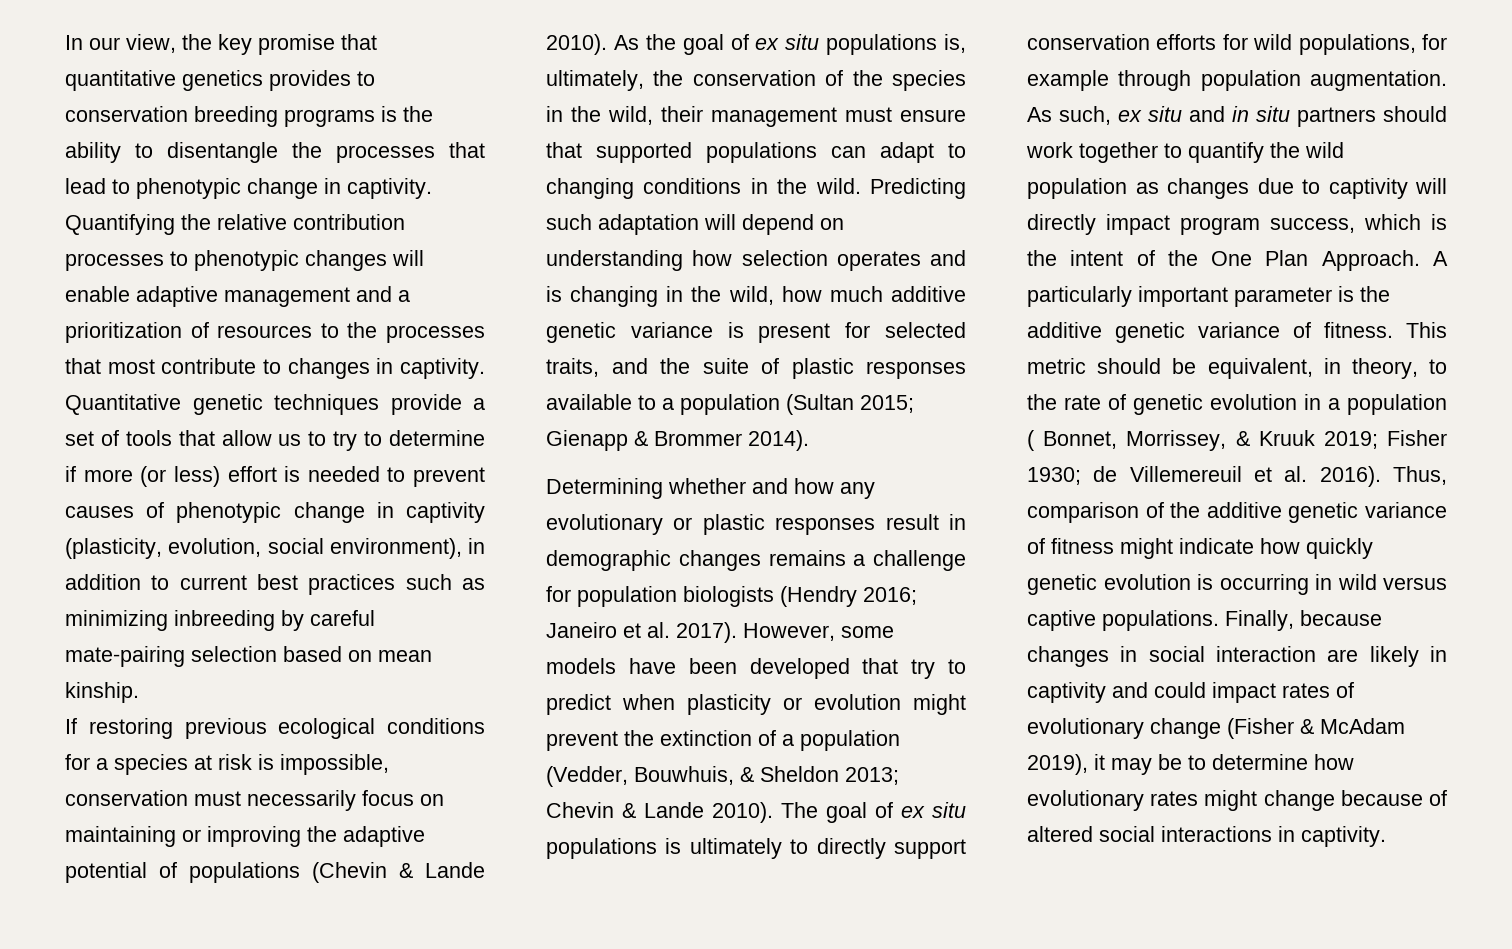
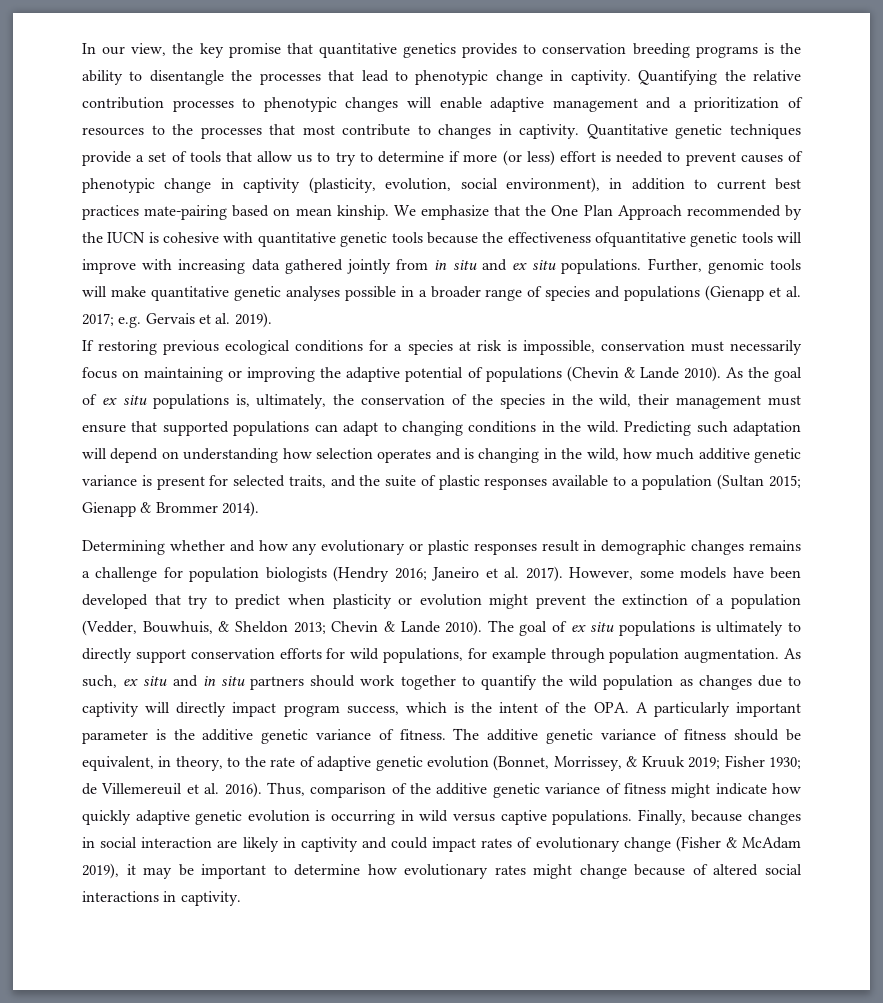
[405,574,485,590] [65,610,375,631] [65,646,432,667] [65,682,139,703] such as minimizing inbreeding by careful mate-pairing selection based on mean kinship. -> [144,205,802,220] [82,232,802,247] [82,258,801,274] [82,285,801,301] [82,312,272,328] mate-pairing based on mean kinship. We emphasize that the One Plan Approach recommended by the IUCN is cohesive with quantitative genetic tools because the effectiveness ofquantitative genetic tools will improve with increasing data gathered jointly from in situ and ex situ populations. Further, genomic tools will make quantitative genetic analyses possible in a broader range of species and populations (Gienapp et al. 2017; e.g. Gervais et al. 2019).
[1211,250,1420,271] One Plan Approach. -> [593,702,629,713] OPA.
[1406,322,1447,338] [1027,358,1086,374] This metric -> [453,728,727,744] The additive genetic variance of fitness
[1133,394,1447,415] [1027,430,1118,451] genetic evolution in a population ( Bonnet, -> [317,755,550,771] adaptive genetic evolution (Bonnet,
(1373, 548) none -> [135,810,190,825] adaptive
(1182, 762) none -> [201,864,267,879] important

